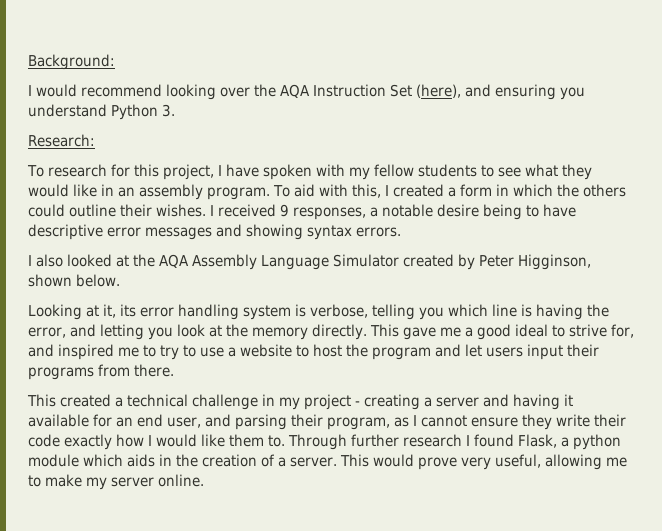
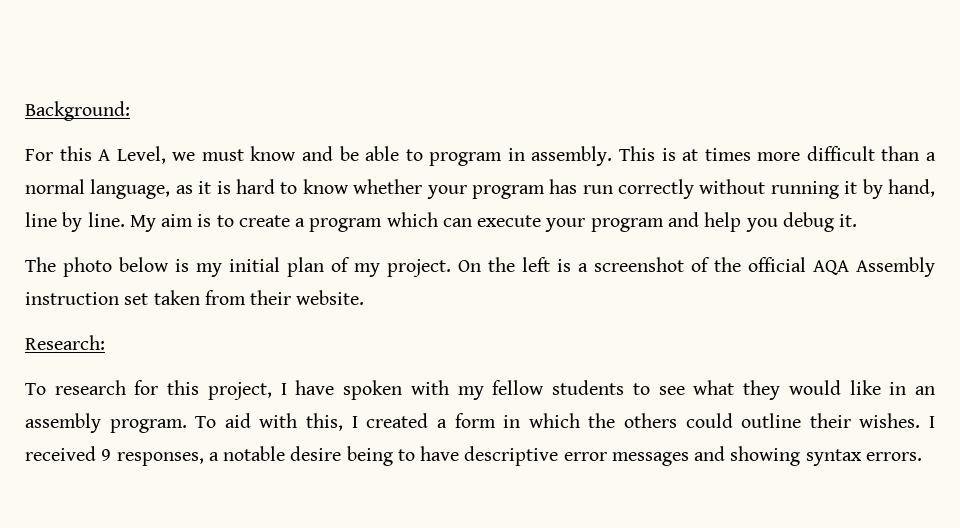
[28,84,585,100] [28,104,175,120] I would recommend looking over the AQA Instruction Set (here), and ensuring you understand Python 3. -> [25,146,936,166] [25,179,936,199] [25,212,858,232] [25,257,935,277] [25,290,365,305] For this A Level, we must know and be able to program in assembly. This is at times more difficult than a normal language, as it is hard to know whether your program has run correctly without running it by hand, line by line. My aim is to create a program which can execute your program and help you debug it. // The photo below is my initial plan of my project. On the left is a screenshot of the official AQA Assembly instruction set taken from their website.
[28,254,591,270] [28,274,120,287] [28,304,609,320] [28,324,634,340] [28,344,599,360] [28,364,174,380] [27,394,573,410] [28,414,626,430] [28,434,621,450] [28,454,627,470] [28,474,204,490] // I also looked at the AQA Assembly Language Simulator created by Peter Higginson, shown below. // Looking at it, its error handling system is verbose, telling you which line is having the error, and letting you look at the memory directly. This gave me a good ideal to strive for, and inspired me to try to use a website to host the program and let users input their programs from there. // This created a technical challenge in my project - creating a server and having it available for an end user, and parsing their program, as I cannot ensure they write their code exactly how I would like them to. Through further research I found Flask, a python module which aids in the creation of a server. This would prove very useful, allowing me to make my server online. -> (922, 456) none

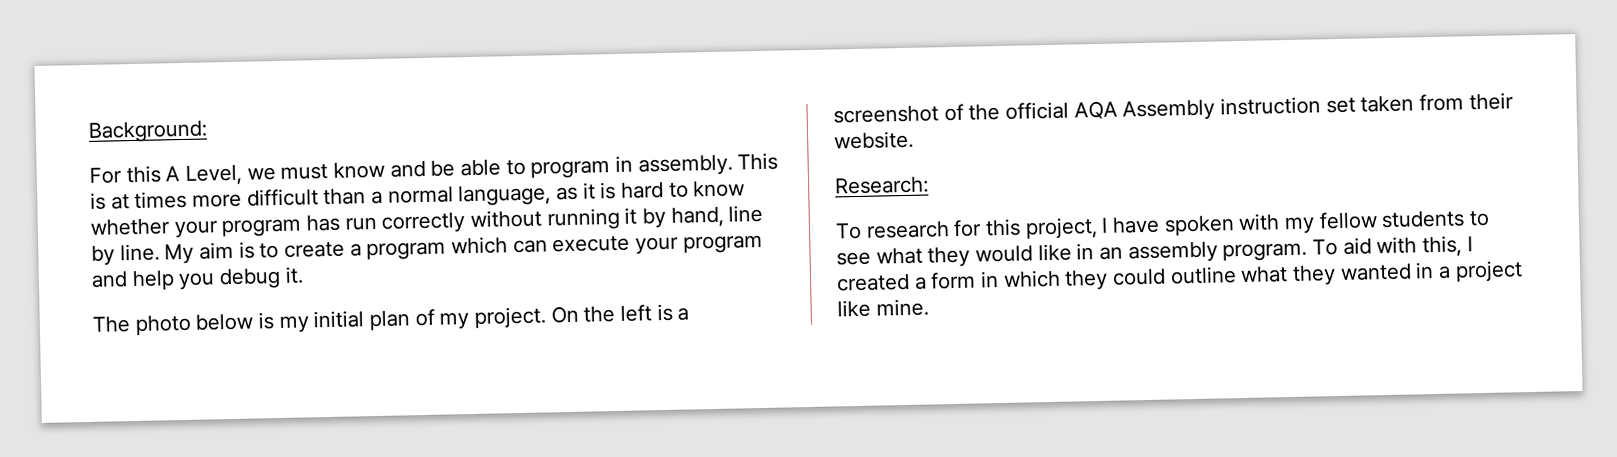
[588,413,935,428] [25,446,922,466] the others could outline their wishes. I received 9 responses, a notable desire being to have descriptive error messages and showing syntax errors. -> [1064,260,1523,291] [837,298,929,318] they could outline what they wanted in a project like mine.

